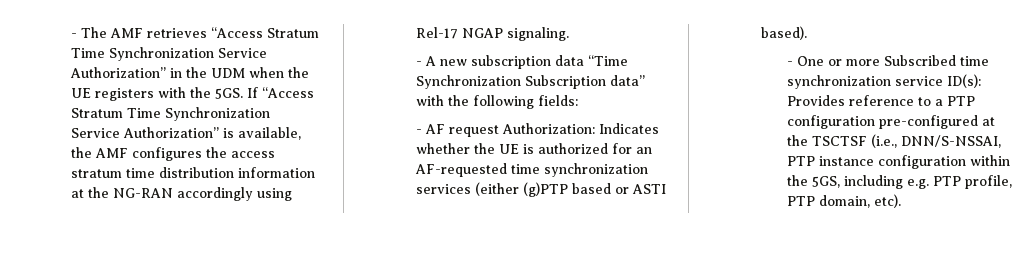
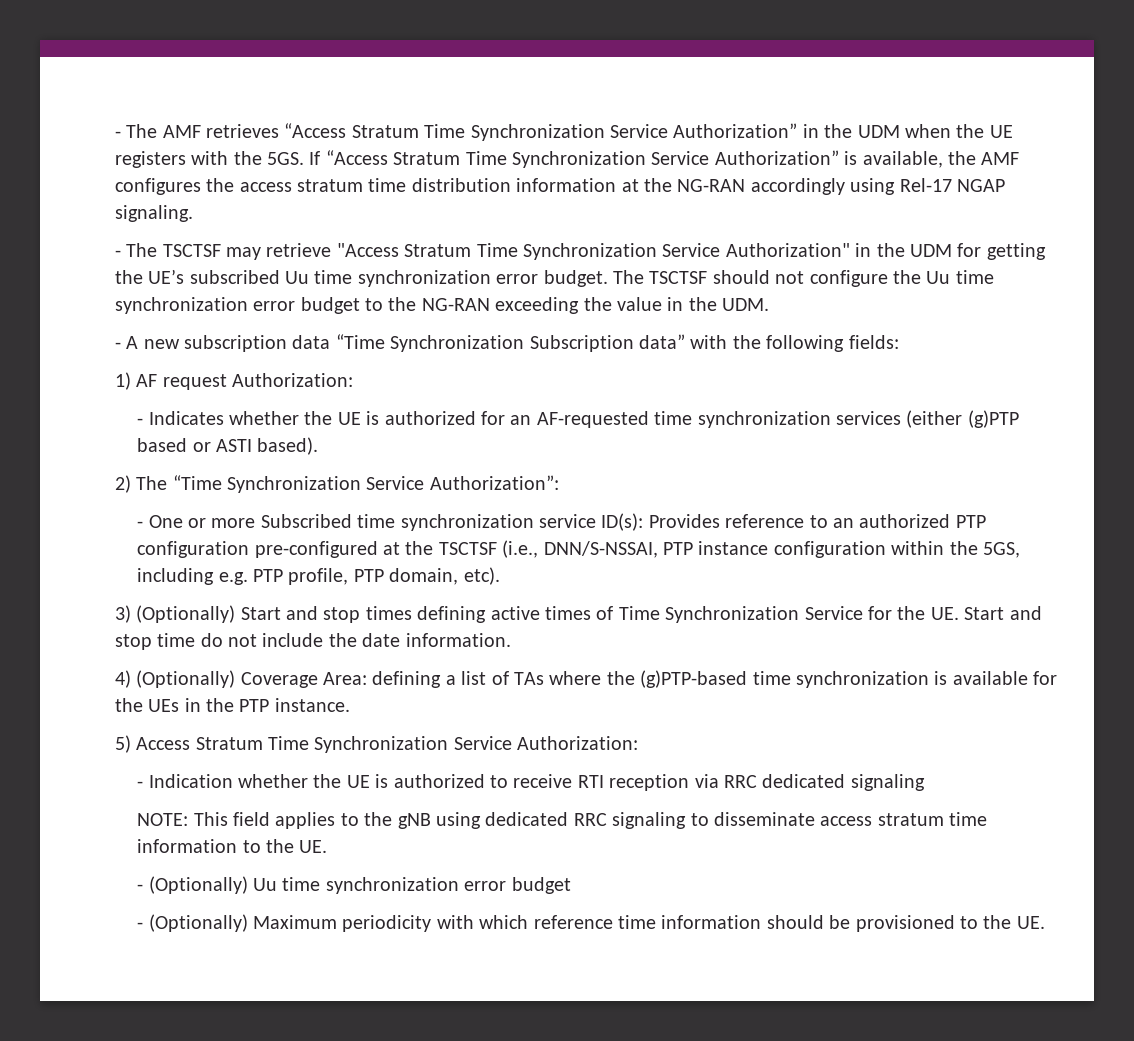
(569, 34) none -> [114,243,1046,260] [114,269,994,287] [114,297,770,314] // - The TSCTSF may retrieve "Access Stratum Time Synchronization Service Authorization" in the UDM for getting the UE’s subscribed Uu time synchronization error budget. The TSCTSF should not configure the Uu time synchronization error budget to the NG-RAN exceeding the value in the UDM.
[415,129,422,134] - -> [114,372,131,390] 1)
(595, 128) none -> [137,418,144,425] // -
(807, 33) none -> [114,475,559,493] // 2) The “Time Synchronization Service Authorization”:
[934,99,943,106] a -> [832,514,951,528] an authorized
(901, 201) none -> [114,605,1042,623] [114,633,511,650] [114,670,1058,688] [114,698,350,712] [114,735,639,753] [137,774,925,791] [137,812,988,829] [137,839,328,853] [137,876,571,894] [137,914,1045,932] // 3) (Optionally) Start and stop times defining active times of Time Synchronization Service for the UE. Start and stop time do not include the date information. // 4) (Optionally) Coverage Area: defining a list of TAs where the (g)PTP-based time synchronization is available for the UEs in the PTP instance. // 5) Access Stratum Time Synchronization Service Authorization: // - Indication whether the UE is authorized to receive RTI reception via RRC dedicated signaling // NOTE: This field applies to the gNB using dedicated RRC signaling to disseminate access stratum time information to the UE. // - (Optionally) Uu time synchronization error budget // - (Optionally) Maximum periodicity with which reference time information should be provisioned to the UE.

